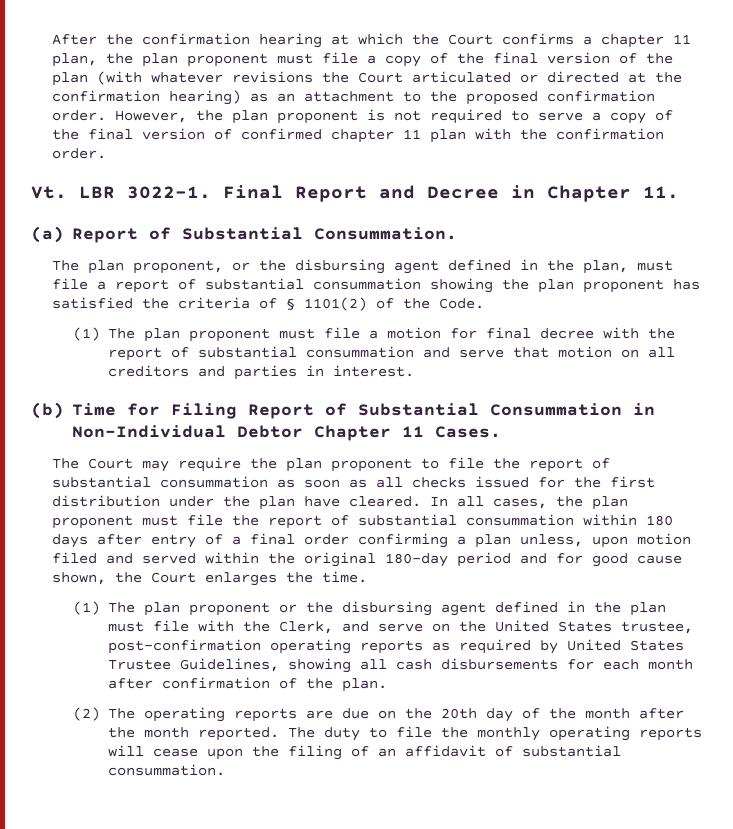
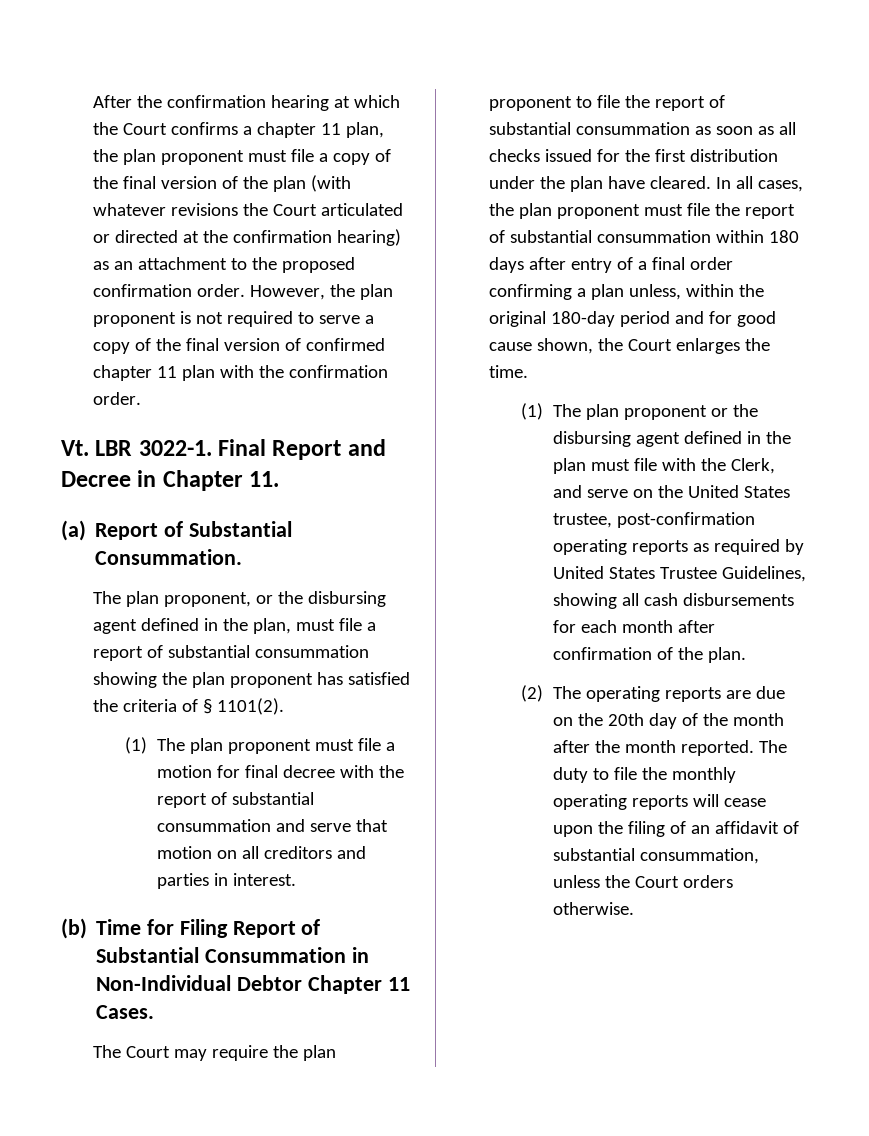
[304,297,485,311] 1101(2) of the Code. -> [217,698,285,715] 1101(2).
[592,533,692,548] [52,552,197,564] upon motion filed and served -> (682, 292) none
[107,764,225,776] consummation. -> [640,848,760,864] [553,875,734,888] [553,902,635,915] consummation, unless the Court orders otherwise.

